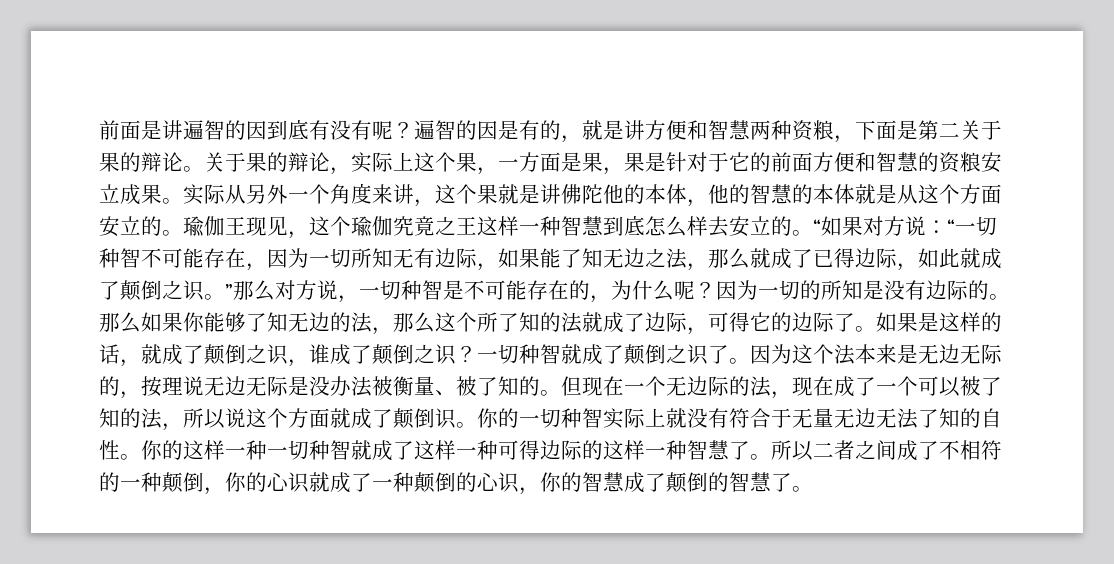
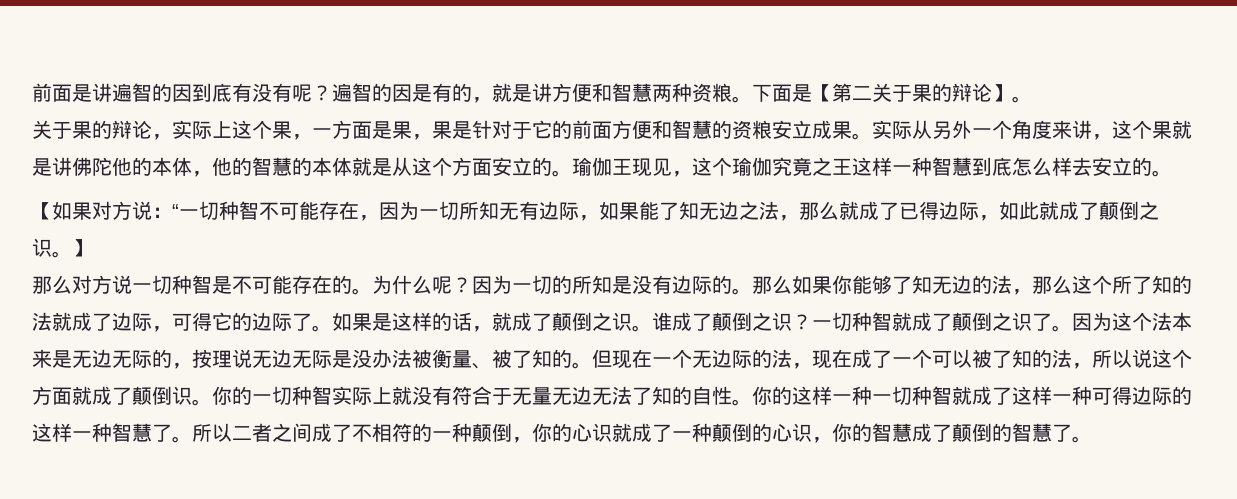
[834,120,918,143] ，下面是 -> [732,84,832,103] 。下面是【
[183,166,204,172] 。 -> [992,84,1032,103] 】。 //
[813,219,821,234] “ -> [32,202,52,220] // 【
[225,284,233,298] ” -> [72,239,92,257] 】 //
[338,295,359,303] ， -> (132, 284) none
[590,295,611,303] ， -> [352,288,372,295] 。
[288,359,309,367] ， -> [632,325,652,332] 。

